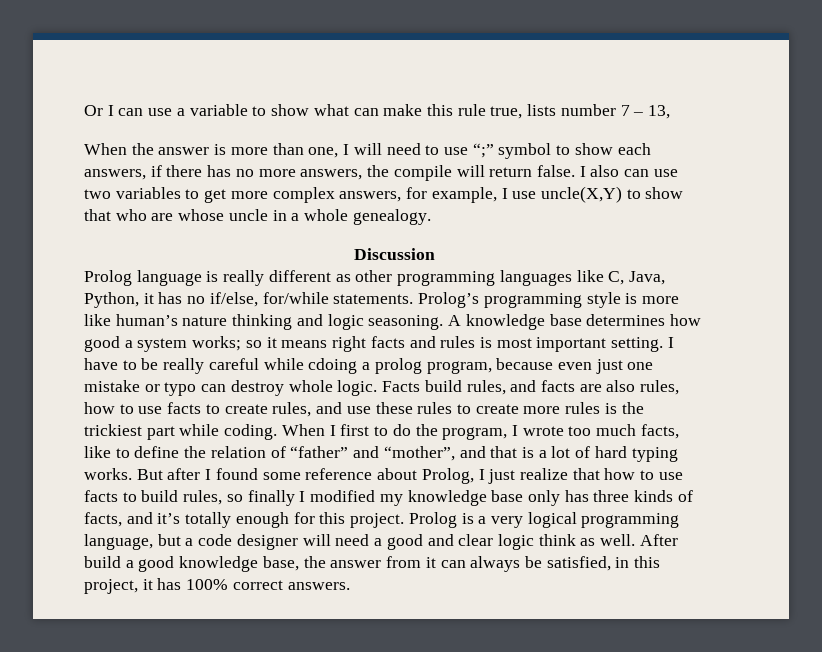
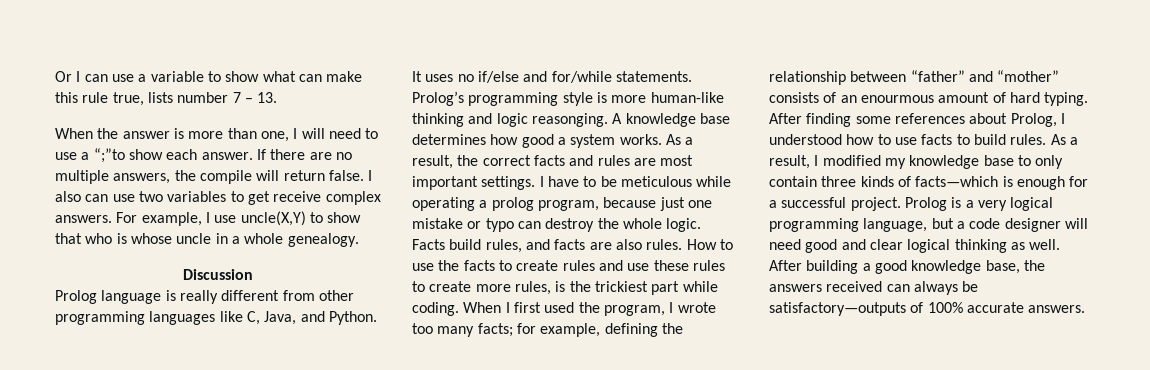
[648,105,671,119] 13, -> [257,92,278,103] 13.
[472,143,651,159] [84,165,296,180] “;” symbol to show each answers, if there has no more -> [81,148,352,163] [55,170,109,184] a “;”to show each answer. If there are no multiple
[230,187,428,203] more complex answers, for -> [273,191,381,205] [55,212,138,223] receive complex answers. For
[151,213,174,221] are -> [116,233,127,244] is
[335,274,351,282] as -> [282,290,315,301] from
[84,292,258,308] Python, it has no if/else, -> [300,311,377,325] [412,71,548,83] and Python. It uses no if/else and
[84,314,228,326] like human’s nature -> [650,92,724,103] human-like
[368,315,444,330] seasoning. -> [531,113,608,127] reasonging.
[192,336,367,352] works; so it means right -> [619,134,694,145] [412,155,531,169] works. As a result, the correct
[479,337,492,348] is -> [633,158,656,166] are
[611,337,664,352] setting. -> [481,176,536,190] settings.
[163,358,358,374] really careful while cdoing -> [620,176,732,187] [412,197,475,211] meticulous while operating
[557,362,592,370] even -> (657, 202) none
(284, 388) none -> [597,218,619,229] the
[640,380,680,395] [84,402,163,414] rules, how to use -> [646,239,733,250] [412,260,460,271] rules. How to use the
[272,402,312,417] rules, -> [562,260,595,271] rules
[565,402,601,414] rules -> [514,281,551,295] rules,
[374,424,411,436] to do -> [544,302,575,313] used
[596,424,679,439] [84,446,678,462] [84,468,600,484] much facts, like to define the relation of “father” and “mother”, and that is a lot of hard typing works. But after I found some reference about Prolog, I just realize that -> [437,323,683,337] [769,70,1060,85] [769,92,1089,106] [769,113,1065,127] [769,134,842,145] many facts; for example, defining the relationship between “father” and “mother” consists of an enourmous amount of hard typing. After finding some references about Prolog, I understood
[183,490,295,506] rules, so finally -> [1010,134,1078,145] [769,155,810,169] rules. As a result,
[527,490,693,506] [84,512,346,528] only has three kinds of facts, and it’s totally enough for this -> [1017,155,1064,169] [769,176,1089,190] [769,197,847,208] to only contain three kinds of facts—which is enough for a successful
[374,538,383,546] a -> (801, 244) none
[497,534,576,550] logic think -> [907,239,1007,253] logical thinking
[84,556,121,568] build -> [806,260,859,274] building
[330,556,661,572] [84,578,283,594] answer from it can always be satisfied, in this project, it has 100% correct -> [769,281,979,295] [769,302,1024,316] answers received can always be satisfactory—outputs of 100% accurate

